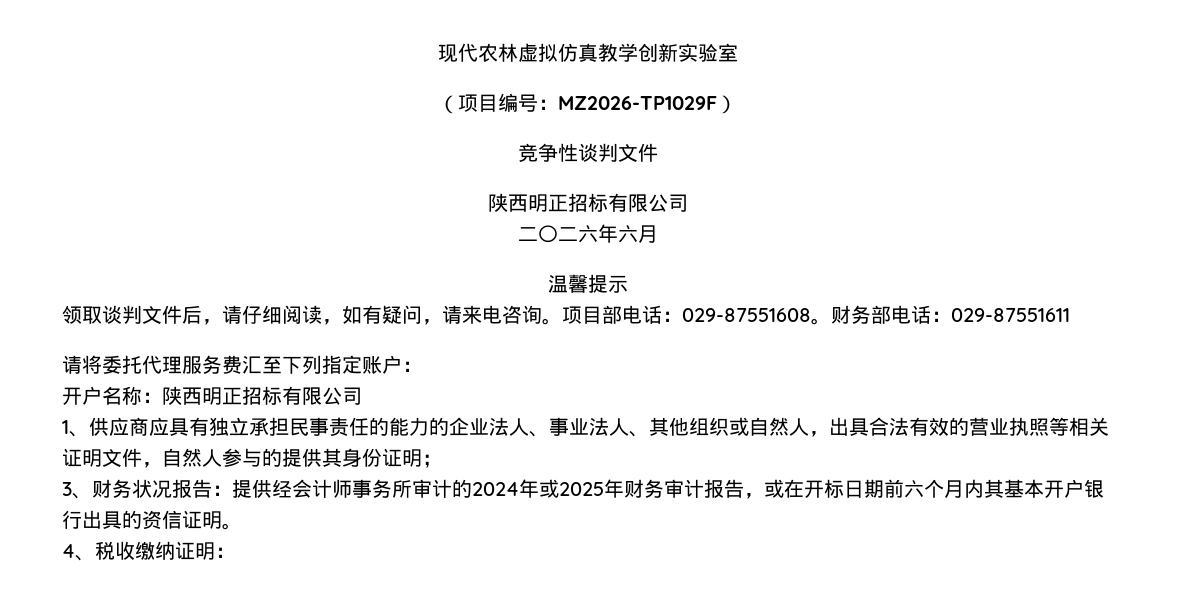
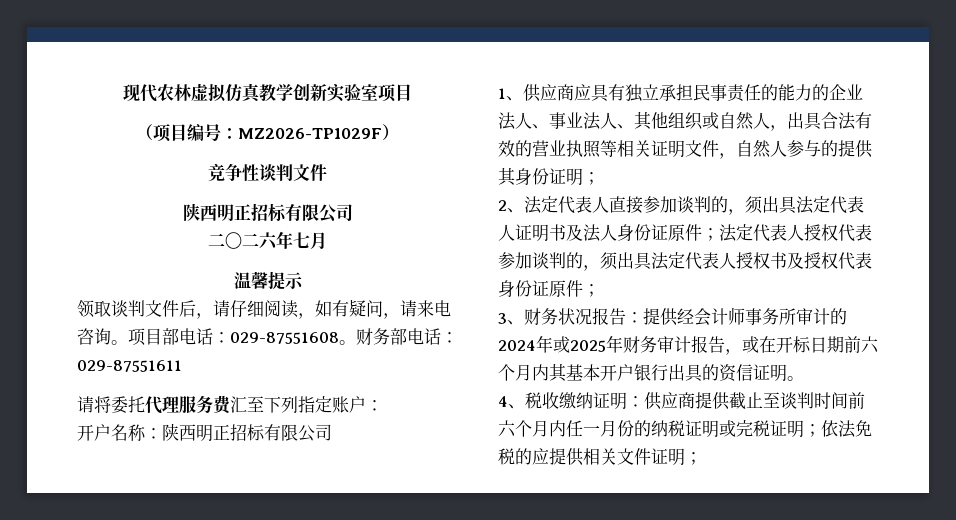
(738, 52) none -> [378,84,412,102] 项目
[617,225,638,243] 六 -> [293,232,310,249] 七
(442, 461) none -> [498,196,864,215] [498,224,872,242] [498,252,872,271] [498,280,600,297] // 2、法定代表人直接参加谈判的，须出具法定代表人证明书及法人身份证原件；法定代表人授权代表参加谈判的，须出具法定代表人授权书及授权代表身份证原件；
(235, 552) none -> [644,392,865,410] [498,420,872,438] [498,448,702,466] 供应商提供截止至谈判时间前六个月内任一月份的纳税证明或完税证明；依法免税的应提供相关文件证明；

